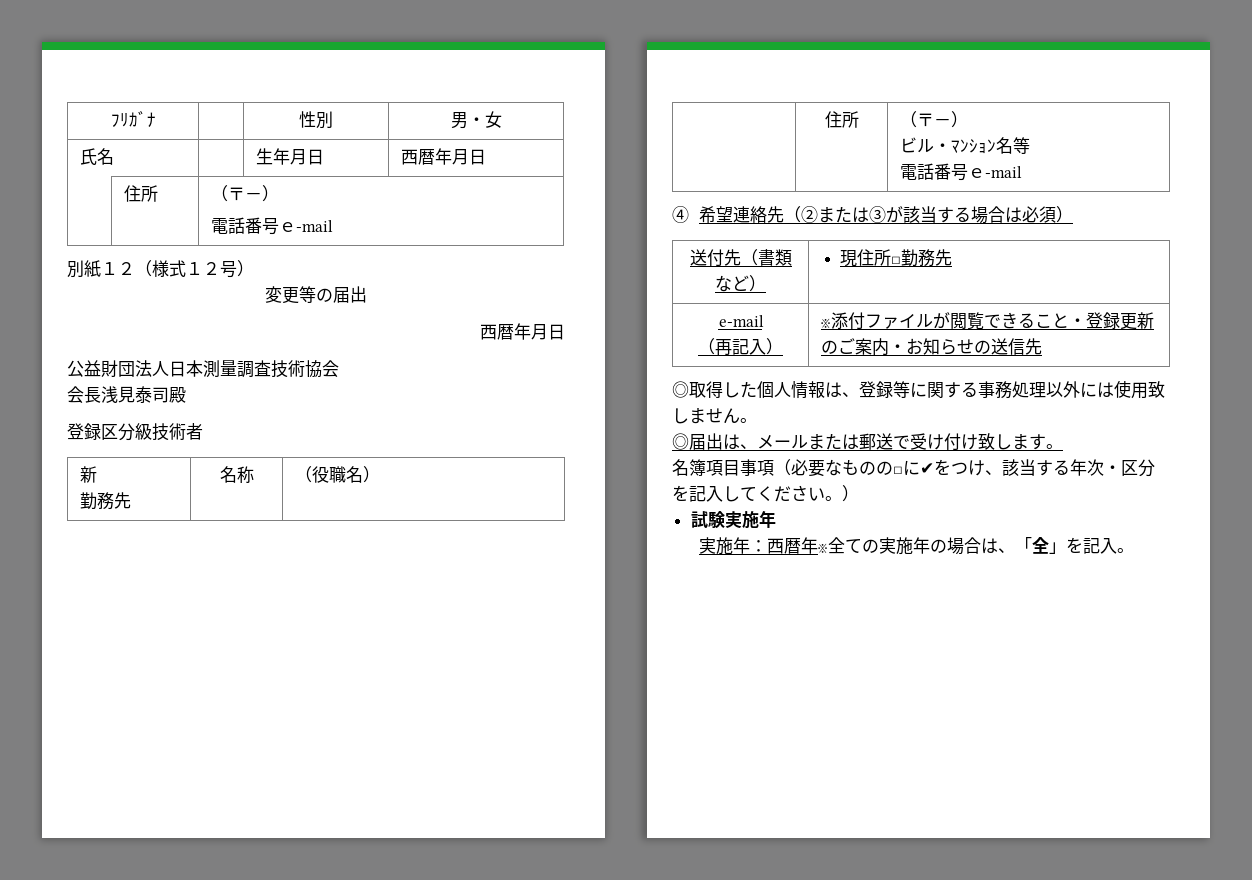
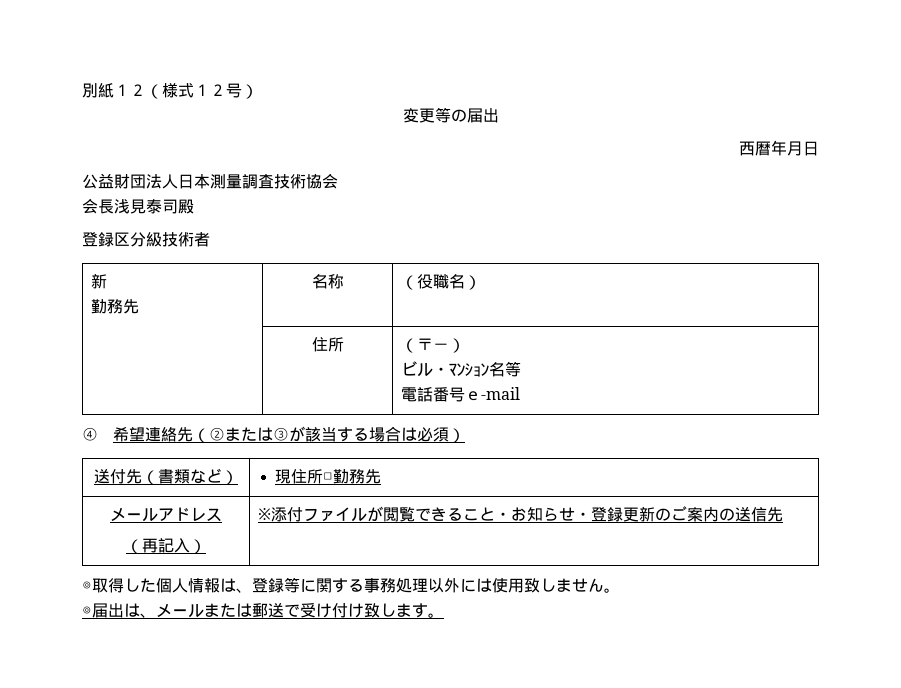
[110,111,156,128] [299,111,333,129] [450,111,502,129] [80,148,115,165] [256,148,325,165] [401,148,487,165] [124,185,159,202] [211,185,280,202] [211,217,334,235] ﾌﾘｶﾞﾅ | | 性別 | 男・女 // 氏名 | | 生年月日 | 西暦年月日 // | 住所 | （〒－） // 電話番号ｅ‐mail // -> (82, 90) none
[718,315,764,327] e-mail -> [110,507,222,522] メールアドレス
(1087, 322) none -> [510,507,591,522] お知らせ・
[889,338,975,355] ・お知らせ -> (719, 514) none
[672,459,1155,477] [672,485,859,502] [690,510,776,529] [699,537,1135,555] // 名簿項目事項（必要なものの□に✔をつけ、該当する年次・区分を記入してください。） // 試験実施年 // 実施年：西暦年※全ての実施年の場合は、「全」を記入。 -> (444, 615) none

